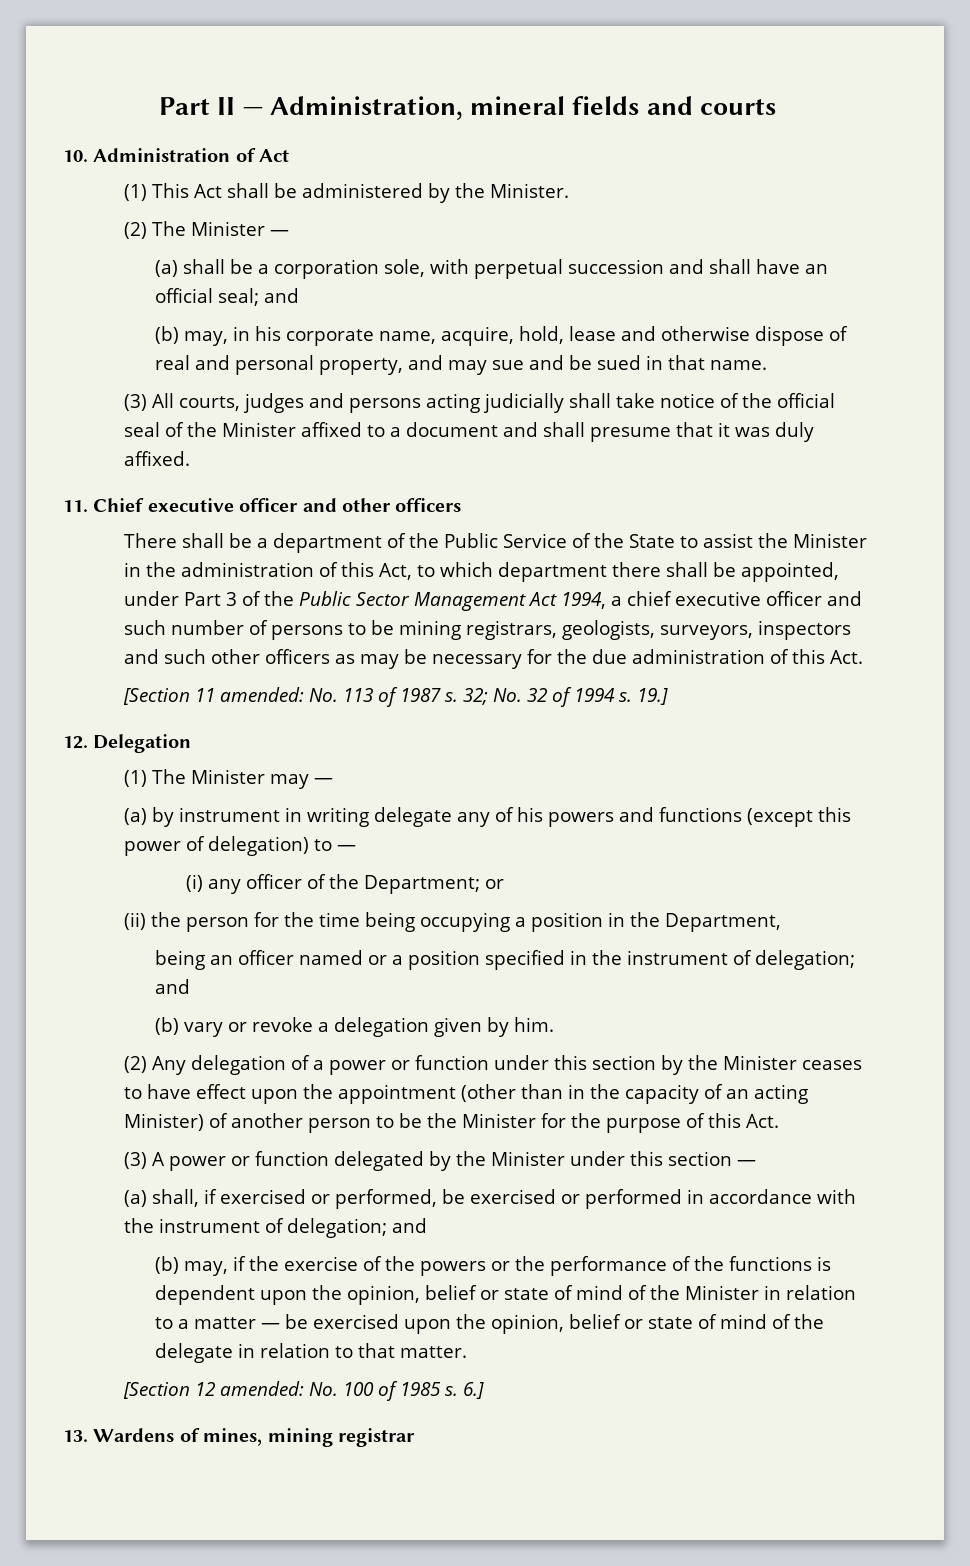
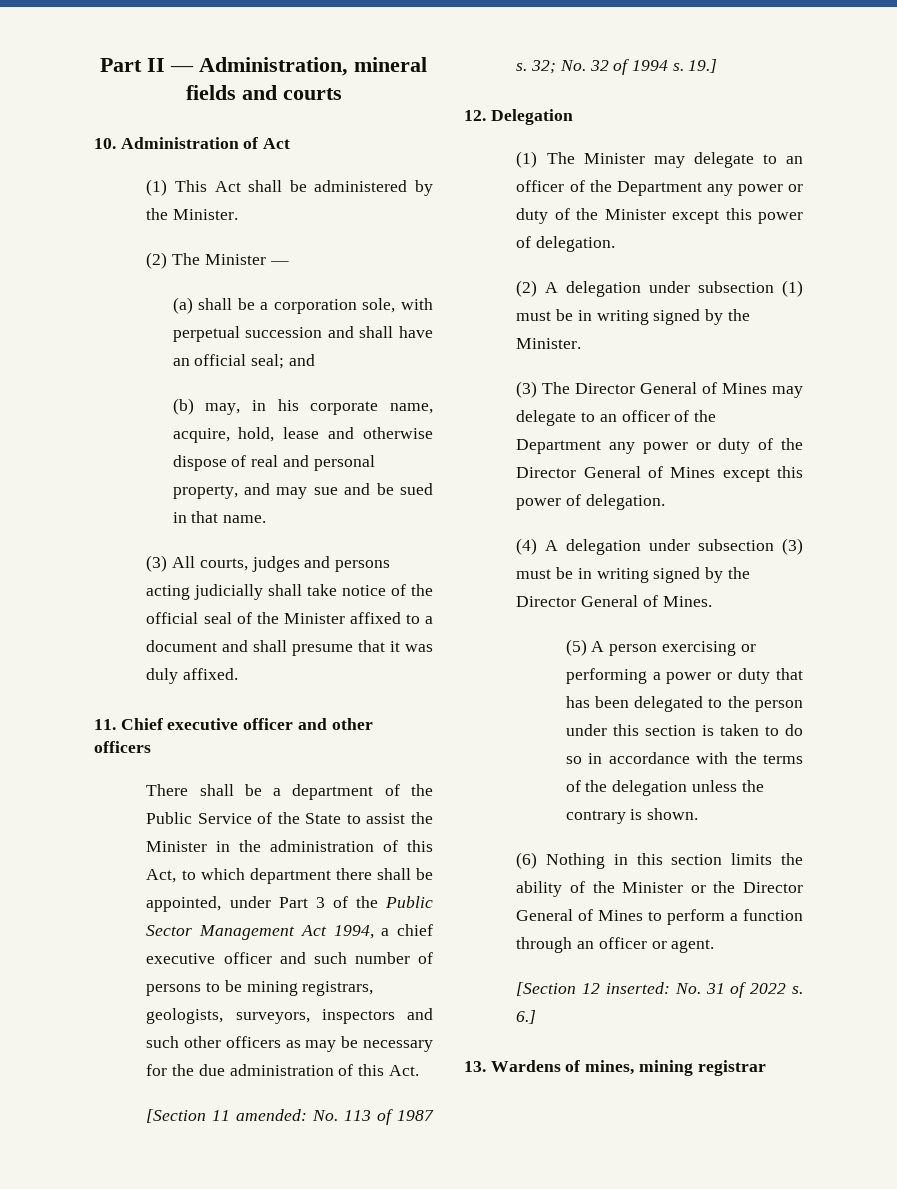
[314,778,334,784] [124,807,852,827] [124,836,357,856] [185,874,504,894] [124,912,782,932] [155,950,856,970] [155,979,191,994] [155,1017,555,1037] [124,1055,863,1075] [124,1084,809,1104] [124,1113,780,1133] [124,1151,757,1171] [124,1189,857,1209] [124,1218,428,1238] [155,1256,832,1276] [155,1285,857,1305] [155,1314,825,1334] [155,1343,468,1363] [123,1381,442,1401] — // (a) by instrument in writing delegate any of his powers and functions (except this power of delegation) to — // (i) any officer of the Department; or // (ii) the person for the time being occupying a position in the Department, // being an officer named or a position specified in the instrument of delegation; and // (b) vary or revoke a delegation given by him. // (2) Any delegation of a power or function under this section by the Minister ceases to have effect upon the appointment (other than in the capacity of an acting Minister) of another person to be the Minister for the purpose of this Act. // (3) A power or function delegated by the Minister under this section — // (a) shall, if exercised or performed, be exercised or performed in accordance with the instrument of delegation; and // (b) may, if the exercise of the powers or the performance of the functions is dependent upon the opinion, belief or state of mind of the Minister in relation to a matter — be exercised upon the opinion, belief or state of mind of the delegate in relation to that matter. // [Section 12 amended: No. 100 of 1985 -> [693,152,803,168] [516,180,803,196] [516,208,803,224] [516,236,616,252] [516,280,803,297] [516,309,750,325] [516,338,582,349] [516,381,803,398] [516,410,717,426] [516,438,803,454] [516,466,803,482] [516,494,665,510] [516,538,803,555] [516,567,750,583] [516,595,712,607] [565,639,756,656] [565,668,803,684] [565,696,803,712] [565,724,803,736] [565,752,803,764] [565,780,764,796] [565,808,699,824] [516,852,803,869] [516,881,803,897] [516,909,803,925] [516,937,715,953] [516,982,787,998] delegate to an officer of the Department any power or duty of the Minister except this power of delegation. // (2) A delegation under subsection (1) must be in writing signed by the Minister. // (3) The Director General of Mines may delegate to an officer of the Department any power or duty of the Director General of Mines except this power of delegation. // (4) A delegation under subsection (3) must be in writing signed by the Director General of Mines. // (5) A person exercising or performing a power or duty that has been delegated to the person under this section is taken to do so in accordance with the terms of the delegation unless the contrary is shown. // (6) Nothing in this section limits the ability of the Minister or the Director General of Mines to perform a function through an officer or agent. // [Section 12 inserted: No. 31 of 2022

